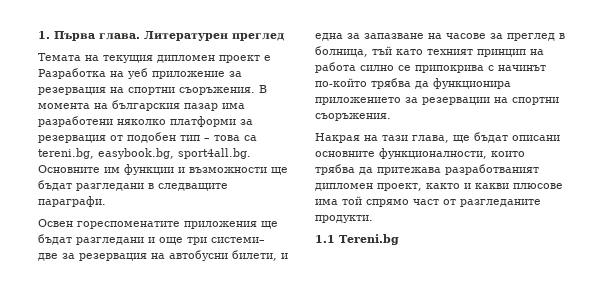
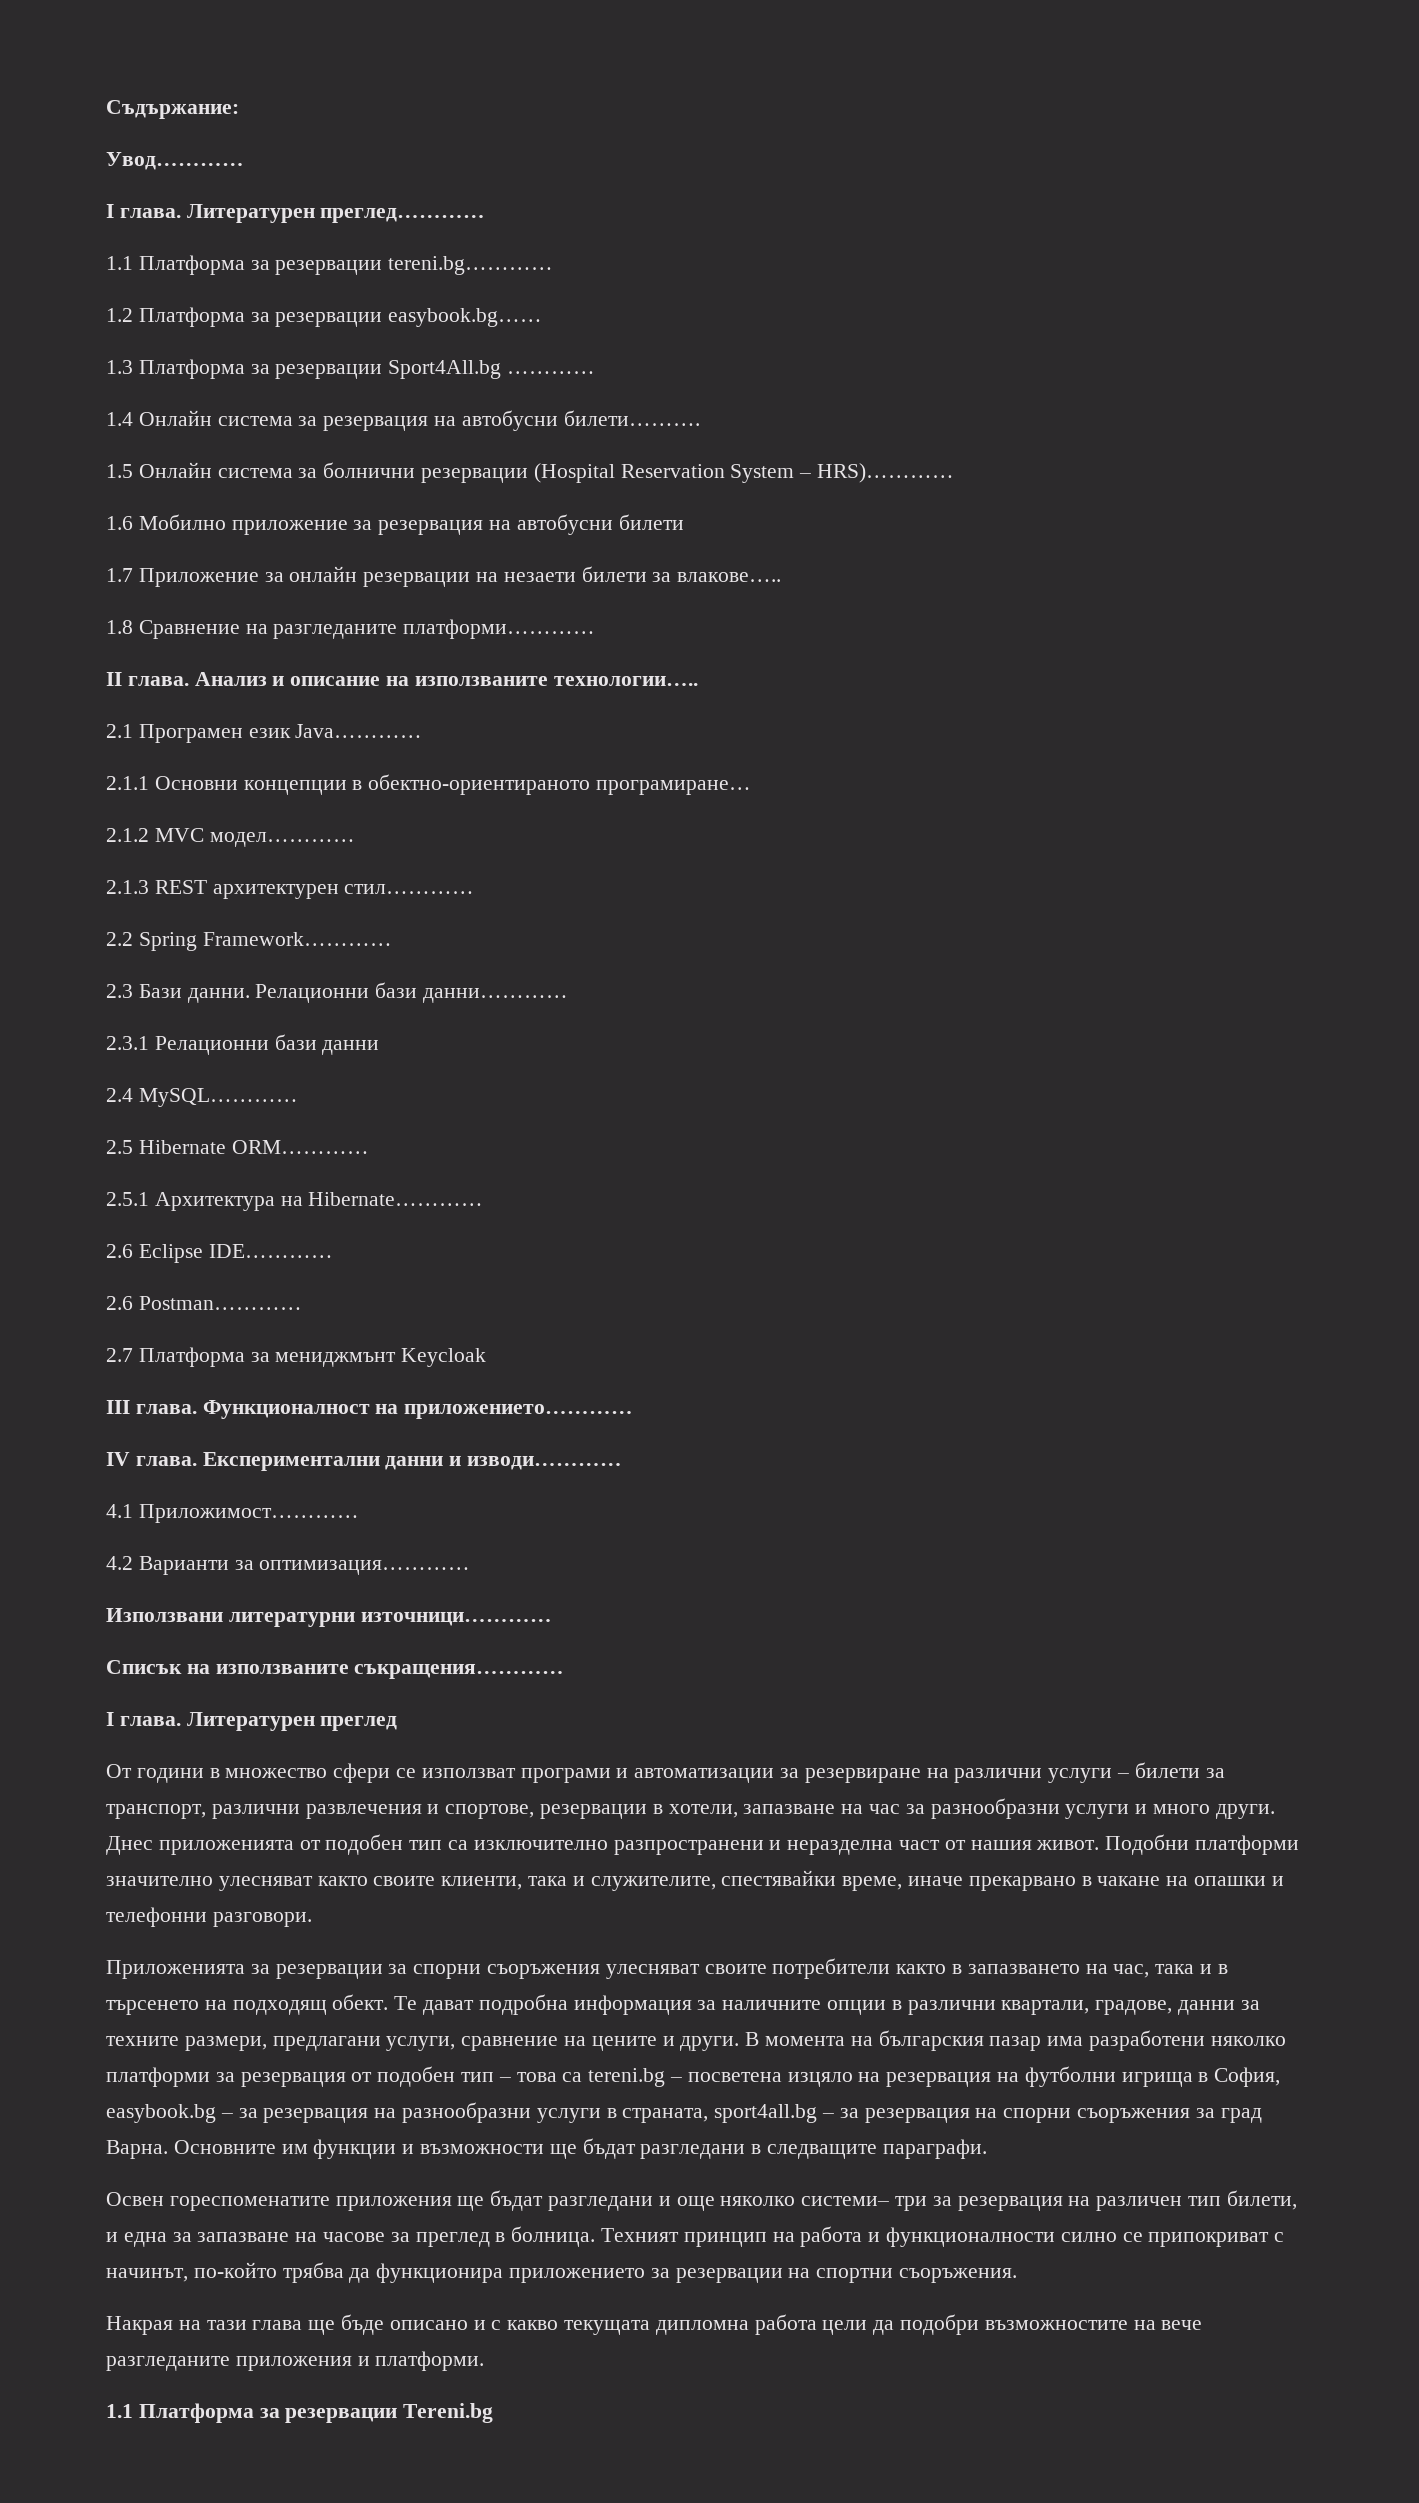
[38,31,284,41] [38,53,271,63] [38,68,242,79] [38,87,255,95] 1. Първа глава. Литературен преглед // Темата на текущия дипломен проект е Разработка на уеб приложение за резервация на спортни съоръжения. -> [106,100,239,119] [106,152,244,170] [106,204,486,223] [106,255,554,275] [106,307,543,327] [106,359,596,379] [106,410,700,431] [106,462,955,483] [106,514,684,535] [106,566,782,587] [106,619,596,639] [106,672,698,686] [106,724,423,743] [106,774,752,795] [106,828,355,847] [106,880,475,899] [106,932,392,951] [106,982,569,1003] [106,1034,380,1055] [106,1088,298,1107] [106,1140,369,1154] [106,1192,484,1211] [106,1244,333,1263] [106,1296,302,1310] [106,1347,487,1367] [106,1400,634,1419] [106,1452,623,1471] [106,1504,359,1523] [106,1556,471,1575] [106,1608,552,1627] [106,1660,565,1679] [106,1712,398,1731] [106,1762,1225,1783] [106,1798,1275,1819] [106,1834,1300,1855] [106,1870,1284,1891] [106,1907,312,1927] [106,1958,1228,1979] [106,1994,1260,2015] [106,2036,740,2051] Съдържание: // Увод………… // I глава. Литературен преглед………… // 1.1 Платформа за резервации tereni.bg………… // 1.2 Платформа за резервации easybook.bg…… // 1.3 Платформа за резервации Sport4All.bg ………… // 1.4 Онлайн система за резервация на автобусни билети………. // 1.5 Онлайн система за болнични резервации (Hospital Reservation System – HRS)………… // 1.6 Мобилно приложение за резервация на автобусни билети // 1.7 Приложение за онлайн резервации на незаети билети за влакове….. // 1.8 Сравнение на разгледаните платформи………… // II глава. Анализ и описание на използваните технологии….. // 2.1 Програмен език Java………… // 2.1.1 Основни концепции в обектно-ориентираното програмиране… // 2.1.2 MVC модел………… // 2.1.3 REST архитектурен стил………… // 2.2 Spring Framework………… // 2.3 Бази данни. Релационни бази данни………… // 2.3.1 Релационни бази данни // 2.4 MySQL………… // 2.5 Hibernate ORM………… // 2.5.1 Архитектура на Hibernate………… // 2.6 Eclipse IDE………… // 2.6 Postman………… // 2.7 Платформа за мениджмънт Keycloak // III глава. Функционалност на приложението………… // IV глава. Експериментални данни и изводи………… // 4.1 Приложимост………… // 4.2 Варианти за оптимизация………… // Използвани литературни източници………… // Списък на използваните съкращения………… // І глава. Литературен преглед // От години в множество сфери се използват програми и автоматизации за резервиране на различни услуги – билети за транспорт, различни развлечения и спортове, резервации в хотели, запазване на час за разнообразни услуги и много други. Днес приложенията от подобен тип са изключително разпространени и неразделна част от нашия живот. Подобни платформи значително улесняват както своите клиенти, така и служителите, спестявайки време, иначе прекарвано в чакане на опашки и телефонни разговори. // Приложенията за резервации за спорни съоръжения улесняват своите потребители както в запазването на час, така и в търсенето на подходящ обект. Те дават подробна информация за наличните опции в различни квартали, градове, данни за техните размери, предлагани услуги, сравнение на цените и други.
[38,148,251,159] tereni.bg, easybook.bg, sport4all.bg. -> [588,2066,1281,2087] [106,2102,1262,2123] [106,2140,168,2159] tereni.bg – посветена изцяло на резервация на футболни игрища в София, easybook.bg – за резервация на разнообразни услуги в страната, sport4all.bg – за резервация на спорни съоръжения за град Варна.
[187,237,265,245] [38,250,228,261] три системи– две за резервация на автобусни -> [720,2196,1222,2211] няколко системи– три за резервация на различен тип
[315,46,544,57] [315,62,546,73] болница, тъй като техният принцип на работа силно се припокрива с начинът -> [511,2226,1285,2247] [106,2268,188,2282] болница. Техният принцип на работа и функционалности силно се припокриват с начинът,
[412,132,560,143] [315,148,525,159] [315,164,539,175] [315,183,563,191] [315,196,541,207] [315,215,373,223] [315,235,335,243] глава, ще бъдат описани основните функционалности, които трябва да притежава разработваният дипломен проект, както и какви плюсове има той спрямо част от разгледаните продукти. // 1.1 -> [252,2314,1203,2335] [106,2351,485,2371] [106,2403,398,2423] глава ще бъде описано и с какво текущата дипломна работа цели да подобри възможностите на вече разгледаните приложения и платформи. // 1.1 Платформа за резервации

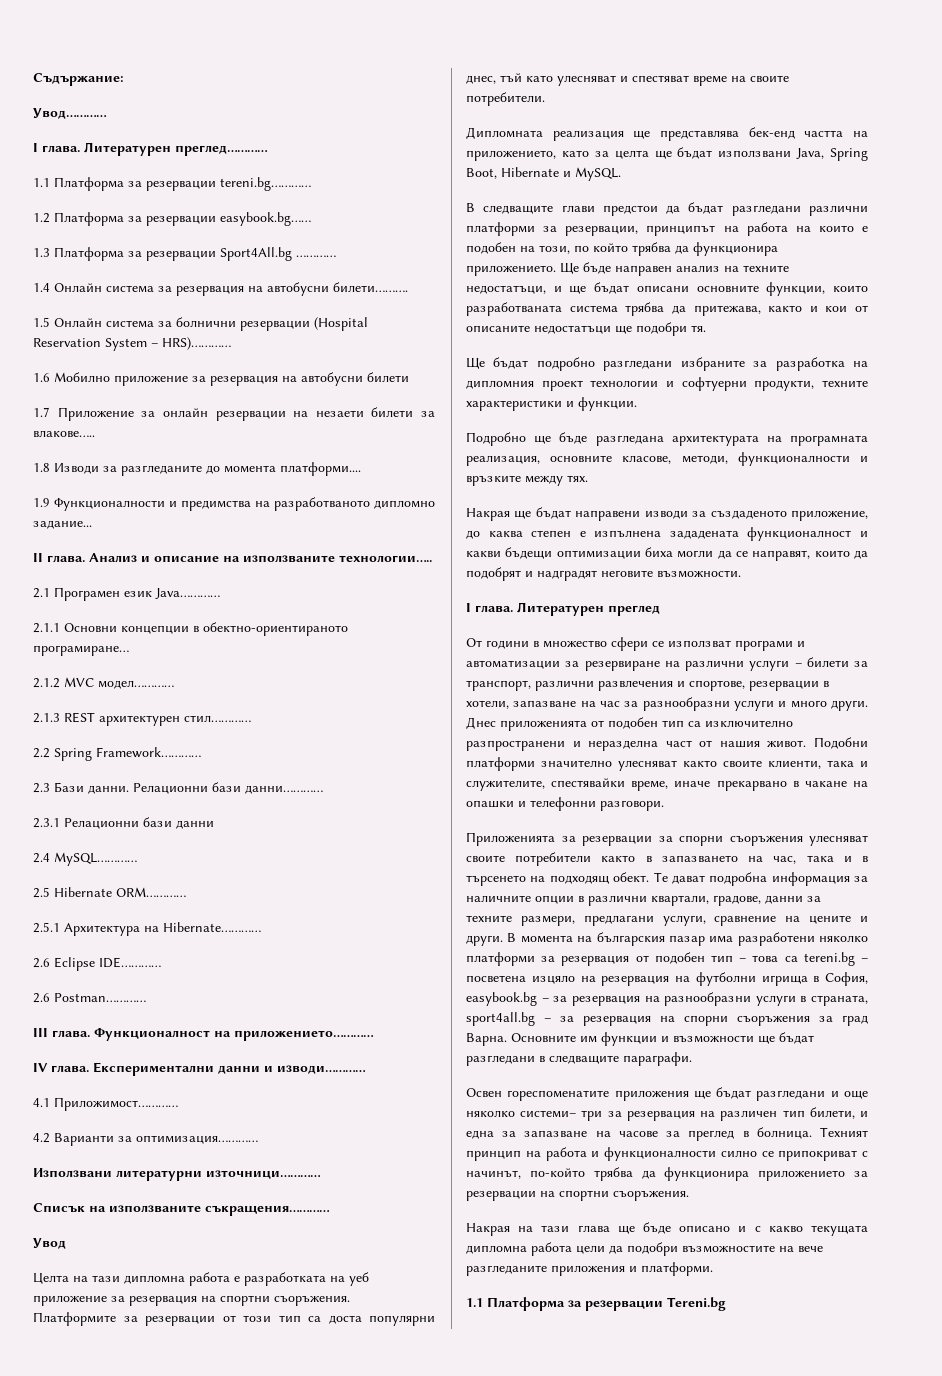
[138,619,596,639] Сравнение на разгледаните платформи………… -> [54,462,361,476] [33,497,435,511] [33,520,92,529] Изводи за разгледаните до момента платформи.... // 1.9 Функционалности и предимства на разработваното дипломно задание...
[106,1347,487,1367] // 2.7 Платформа за мениджмънт Keycloak -> (146, 997) none
(565, 1671) none -> [33,1238,66,1249] [33,1272,369,1286] [33,1295,350,1306] [33,1312,435,1326] [466,73,789,86] [466,92,545,106] [466,127,868,141] [466,147,868,161] [466,167,621,181] [466,202,868,216] [466,222,868,236] [466,242,778,256] [466,262,789,276] [466,282,868,296] [466,302,868,316] [466,322,706,336] [466,357,868,371] [466,377,868,391] [466,397,637,411] [466,432,868,446] [466,452,868,466] [466,475,588,486] [466,507,868,521] [466,527,868,541] [466,547,868,561] [466,567,741,581] // Увод // Целта на тази дипломна работа е разработката на уеб приложение за резервация на спортни съоръжения. Платформите за резервации от този тип са доста популярни днес, тъй като улесняват и спестяват време на своите потребители. // Дипломната реализация ще представлява бек-енд частта на приложението, като за целта ще бъдат използвани Java, Spring Boot, Hibernate и MySQL. // В следващите глави предстои да бъдат разгледани различни платформи за резервации, принципът на работа на които е подобен на този, по който трябва да функционира приложението. Ще бъде направен анализ на техните недостатъци, и ще бъдат описани основните функции, които разработваната система трябва да притежава, както и кои от описаните недостатъци ще подобри тя. // Ще бъдат подробно разгледани избраните за разработка на дипломния проект технологии и софтуерни продукти, техните характеристики и функции. // Подробно ще бъде разгледана архитектурата на програмната реализация, основните класове, методи, функционалности и връзките между тях. // Накрая ще бъдат направени изводи за създаденото приложение, до каква степен е изпълнена зададената функционалност и какви бъдещи оптимизации биха могли да се направят, които да подобрят и надградят неговите възможности.

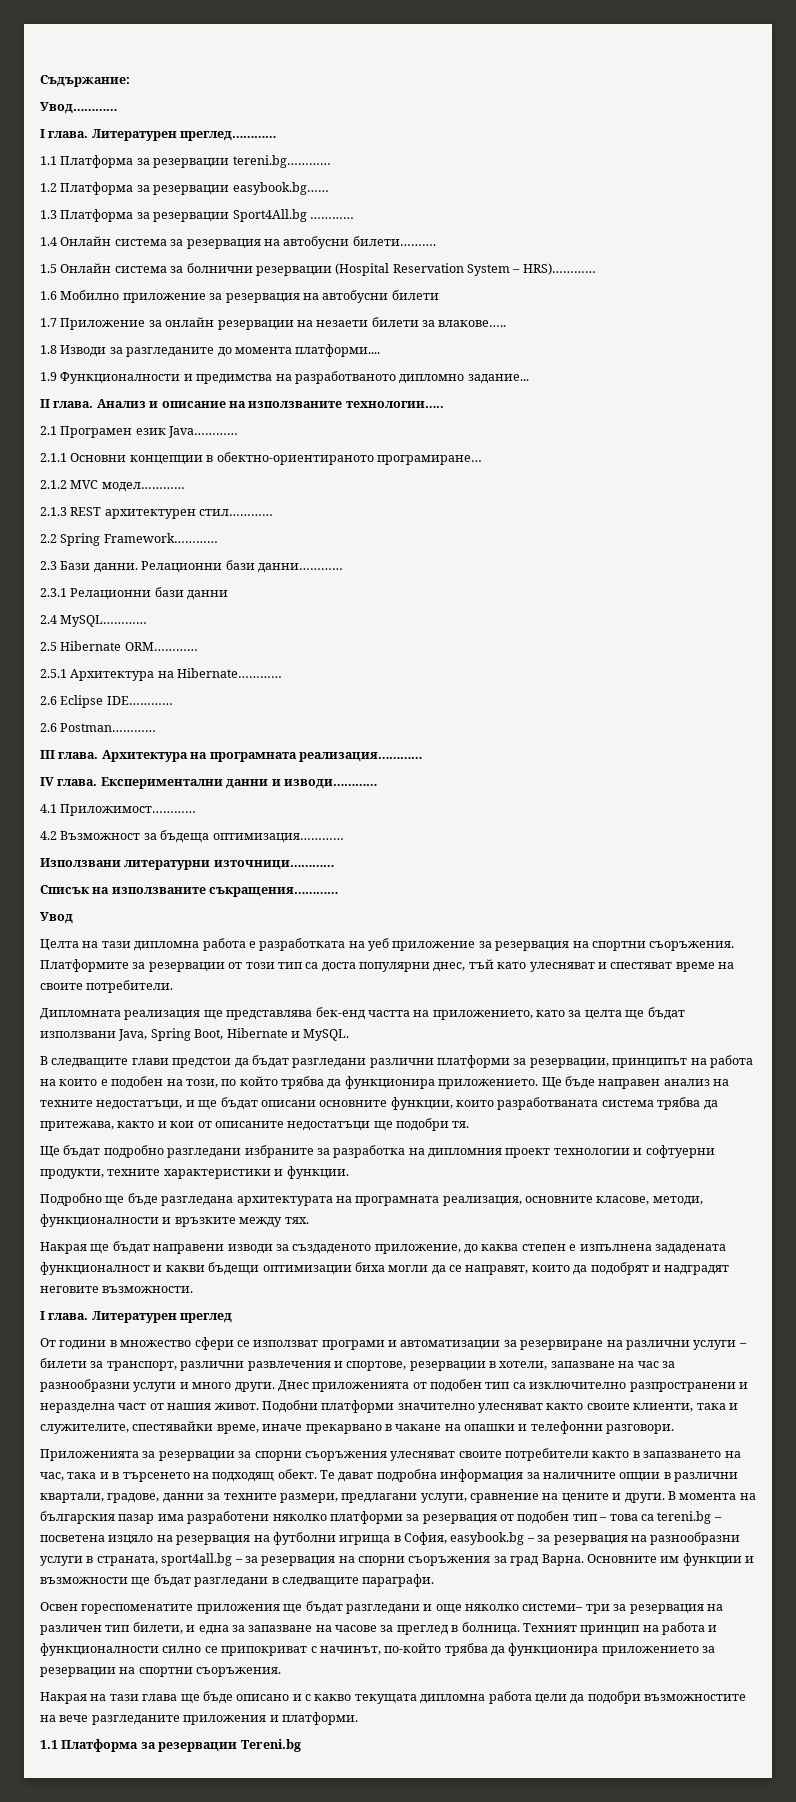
[94,1028,374,1041] Функционалност на приложението………… -> [101,750,422,762] Архитектура на програмната реализация…………
[54,1133,132,1146] Варианти за -> [60,830,210,843] Възможност за бъдеща

